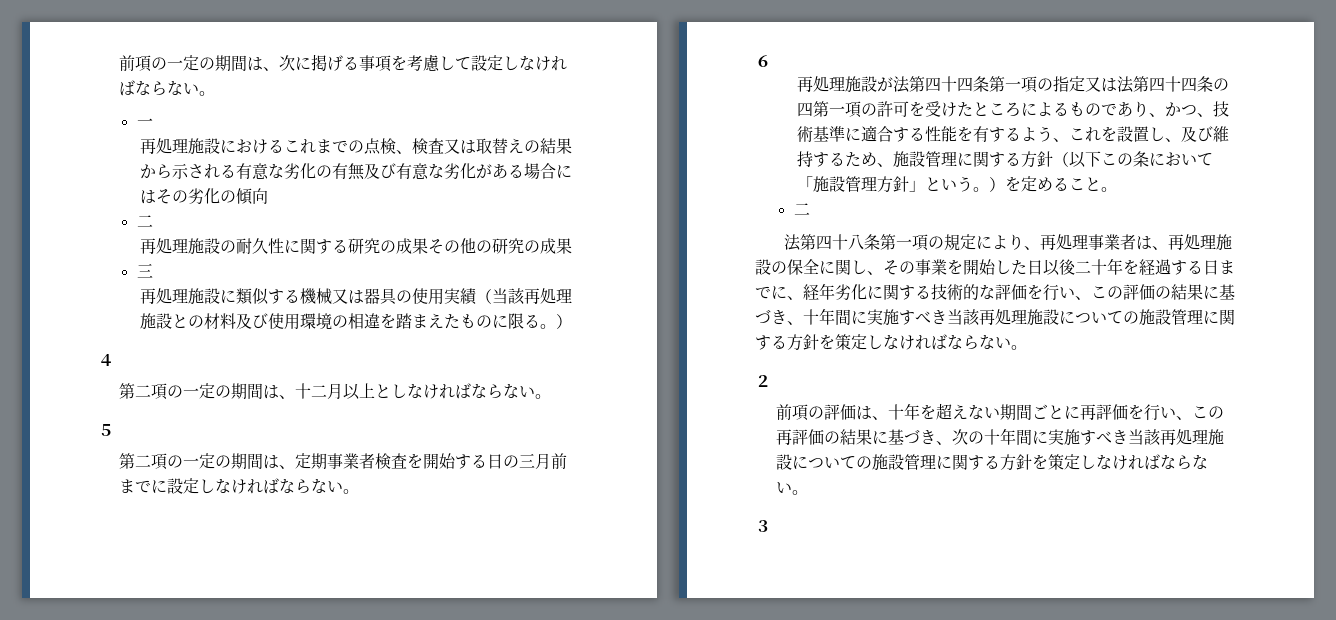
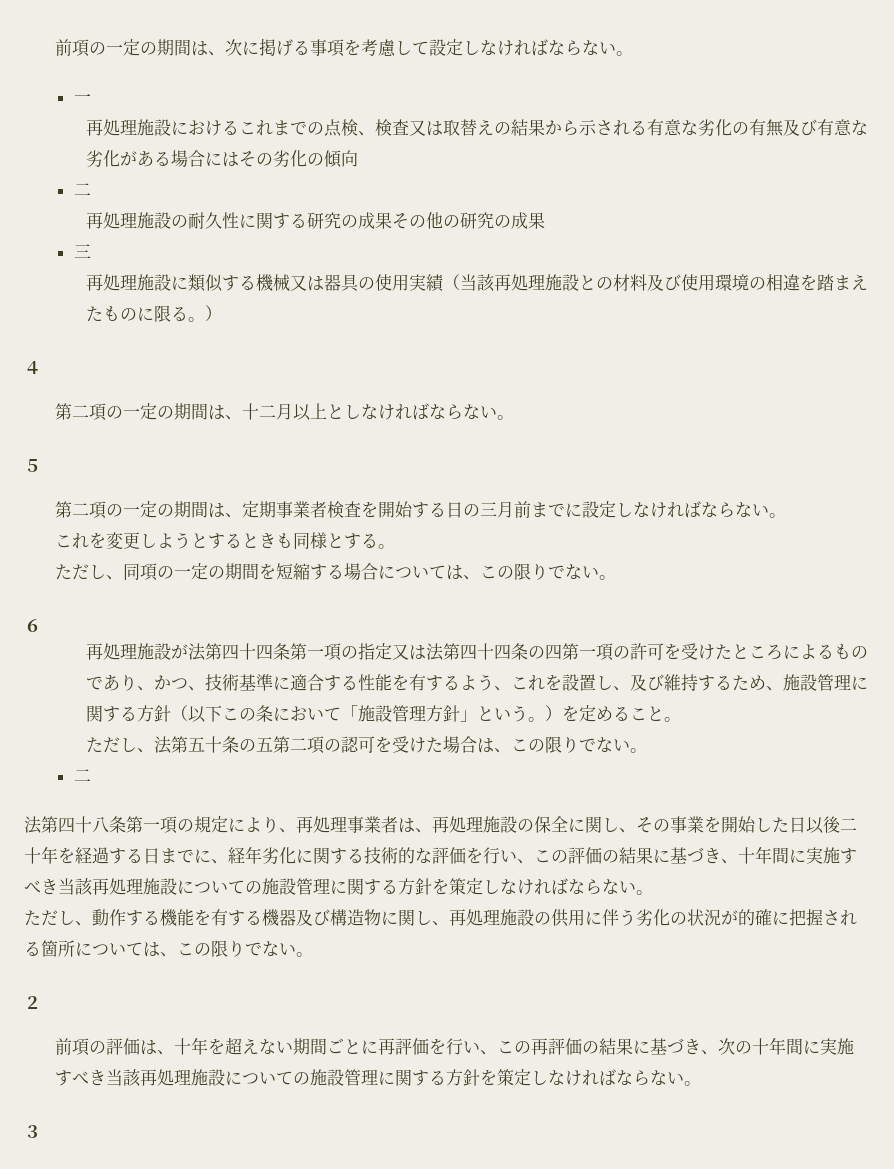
(359, 491) none -> [54,532,395,549] [54,563,616,581] // これを変更しようとするときも同様とする。 // ただし、同項の一定の期間を短縮する場合については、この限りでない。
(1117, 189) none -> [85,736,647,754] // ただし、法第五十条の五第二項の認可を受けた場合は、この限りでない。
(1027, 347) none -> [24,909,857,927] [24,940,313,957] // ただし、動作する機能を有する機器及び構造物に関し、再処理施設の供用に伴う劣化の状況が的確に把握される箇所については、この限りでない。

